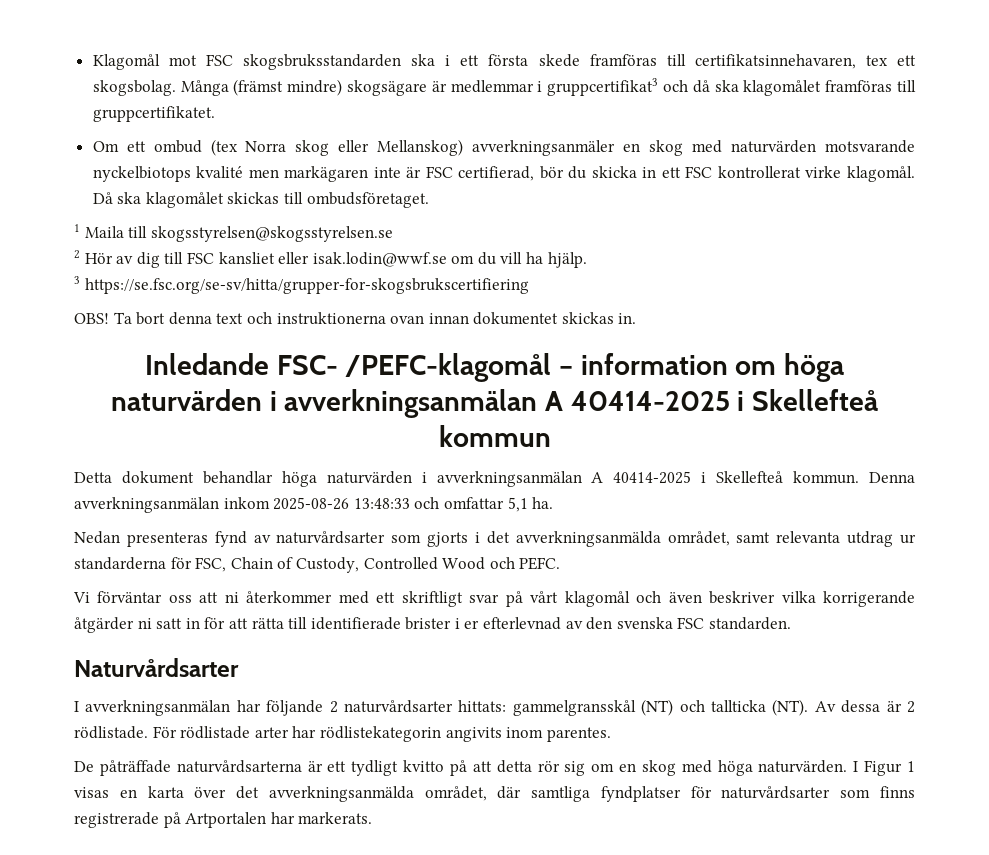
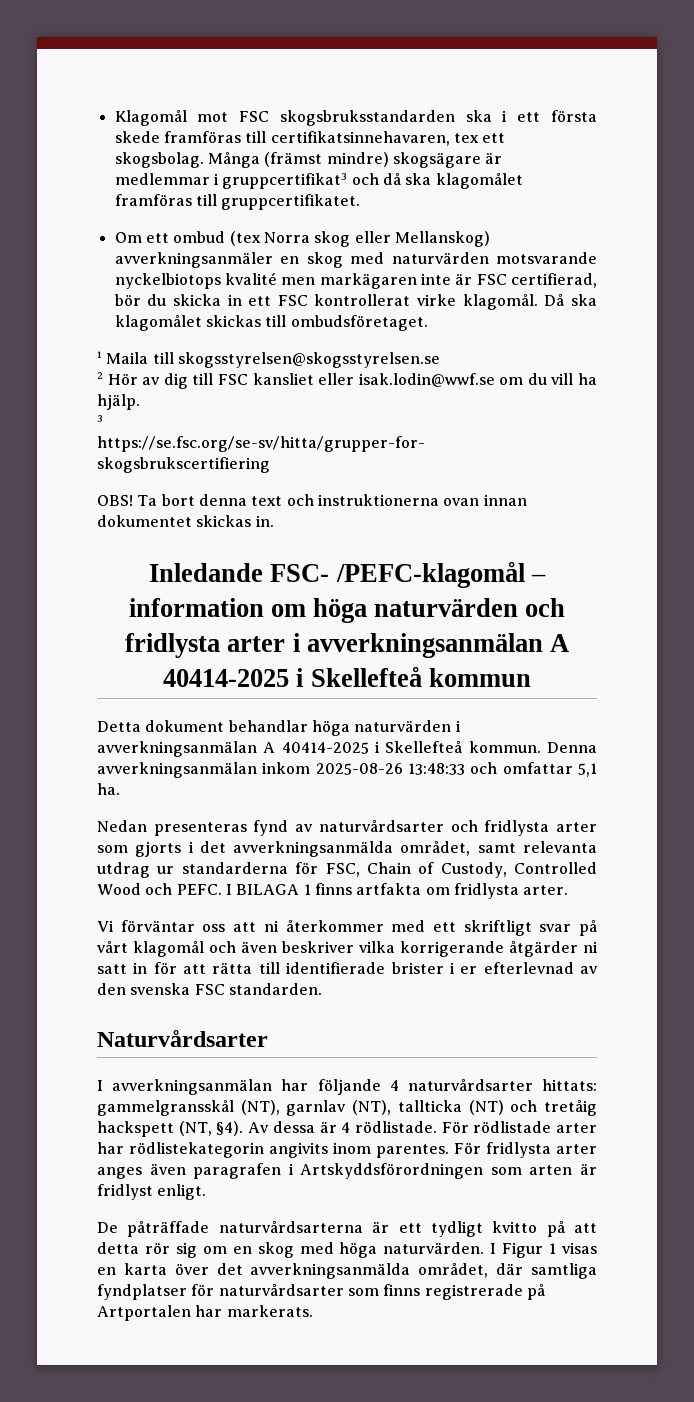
(262, 400) none -> [525,598,566,617] [125,633,286,658] och fridlysta arter
(386, 537) none -> [450,820,597,836] och fridlysta arter
(561, 563) none -> [225,883,569,899] I BILAGA 1 finns artfakta om fridlysta arter.
[329,701,338,713] 2 -> [389,1080,399,1091] 4
[641,699,809,716] (NT) och tallticka (NT). -> [240,1100,597,1116] [97,1121,244,1137] (NT), garnlav (NT), tallticka (NT) och tretåig hackspett (NT, §4).
[906,701,915,713] 2 -> [341,1122,351,1133] 4
(611, 734) none -> [454,1142,597,1158] [97,1163,597,1179] [97,1184,207,1200] För fridlysta arter anges även paragrafen i Artskyddsförordningen som arten är fridlyst enligt.

